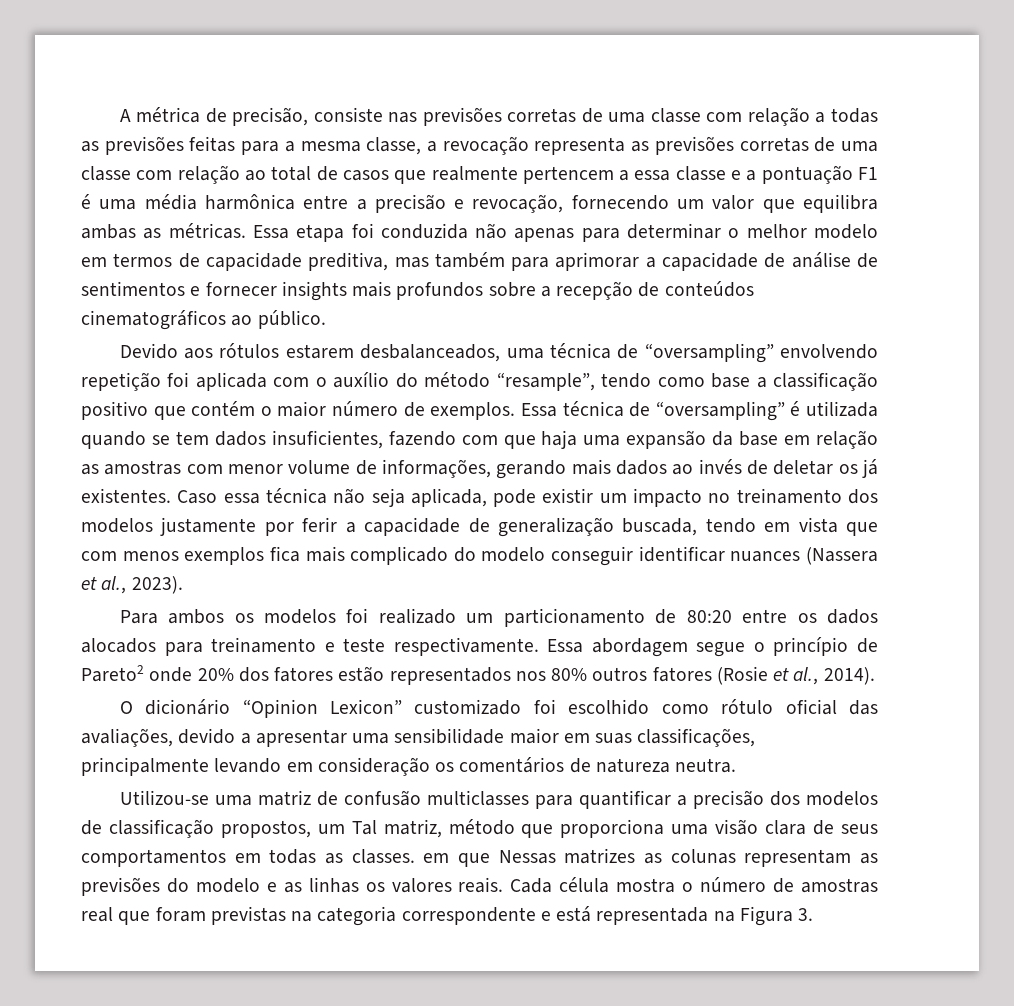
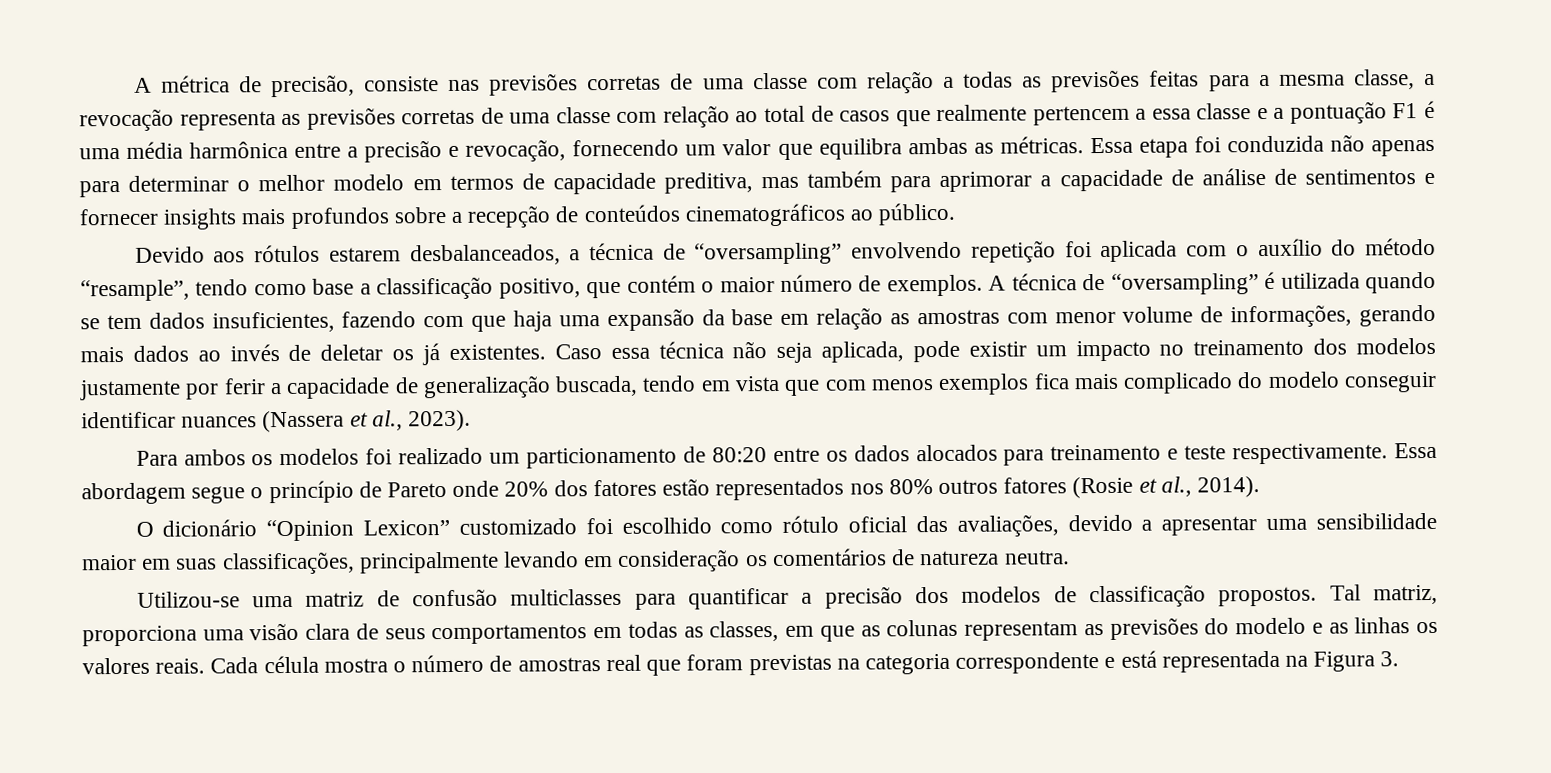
[506,348,544,359] uma -> [569,249,581,261] a
[81,401,148,420] positivo -> [498,278,581,299] positivo,
[520,403,557,417] Essa -> [988,275,1007,291] A
[81,665,144,682] Pareto2 -> [387,482,448,498] Pareto
[220,819,554,838] propostos, um Tal matriz, método que -> [1218,584,1438,607] propostos. Tal matriz,
[351,849,415,864] classes. -> [709,620,780,642] classes,
[498,848,636,864] Nessas matrizes -> (855, 633) none

